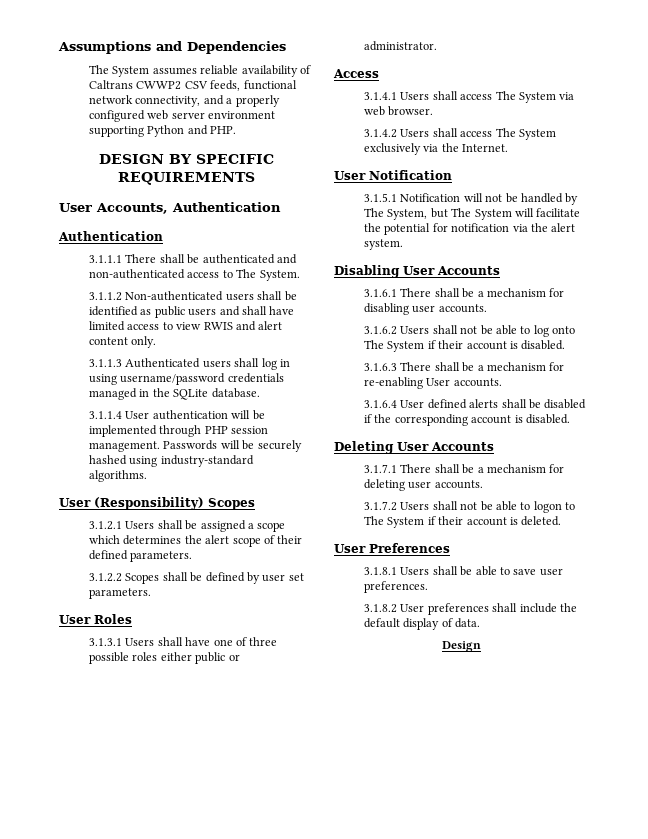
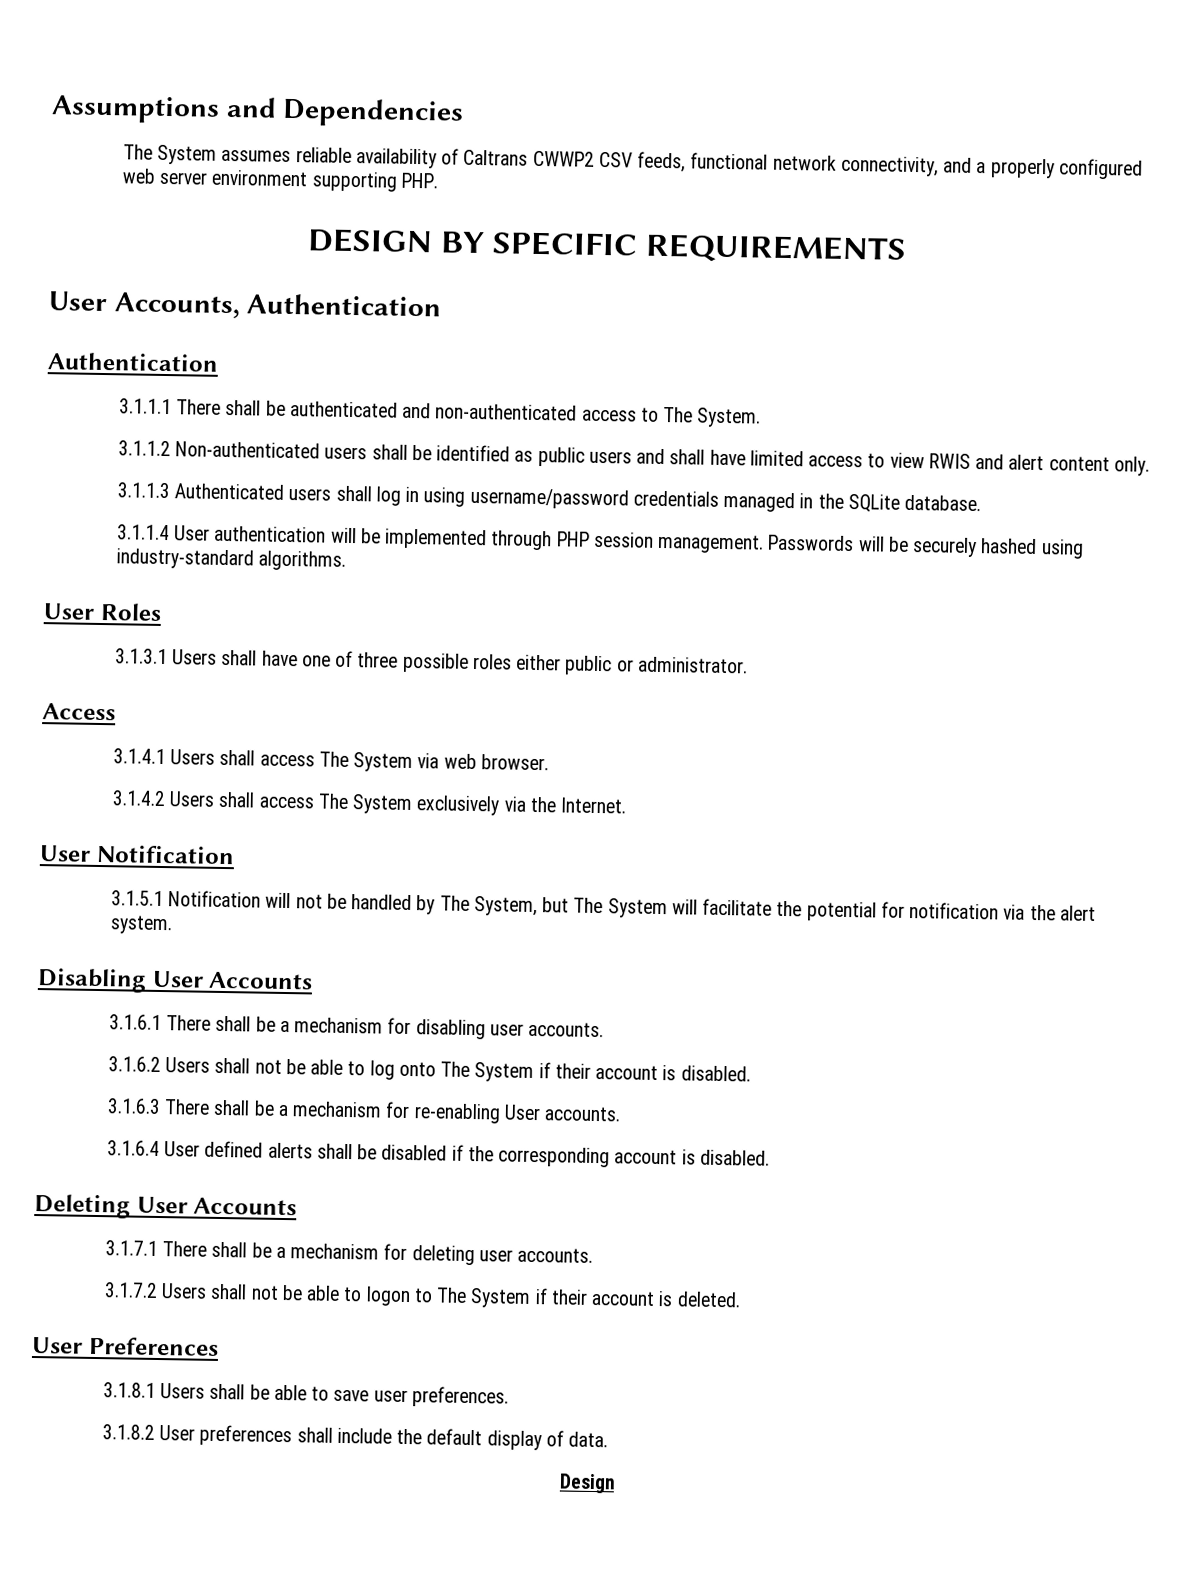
[147,125,208,137] Python and -> (398, 181) none
[59,497,255,510] [89,520,286,532] [89,535,303,547] [89,550,193,562] [89,572,304,584] [89,588,152,599] // User (Responsibility) Scopes // 3.1.2.1 Users shall be assigned a scope which determines the alert scope of their defined parameters. // 3.1.2.2 Scopes shall be defined by user set parameters. -> (346, 560) none

